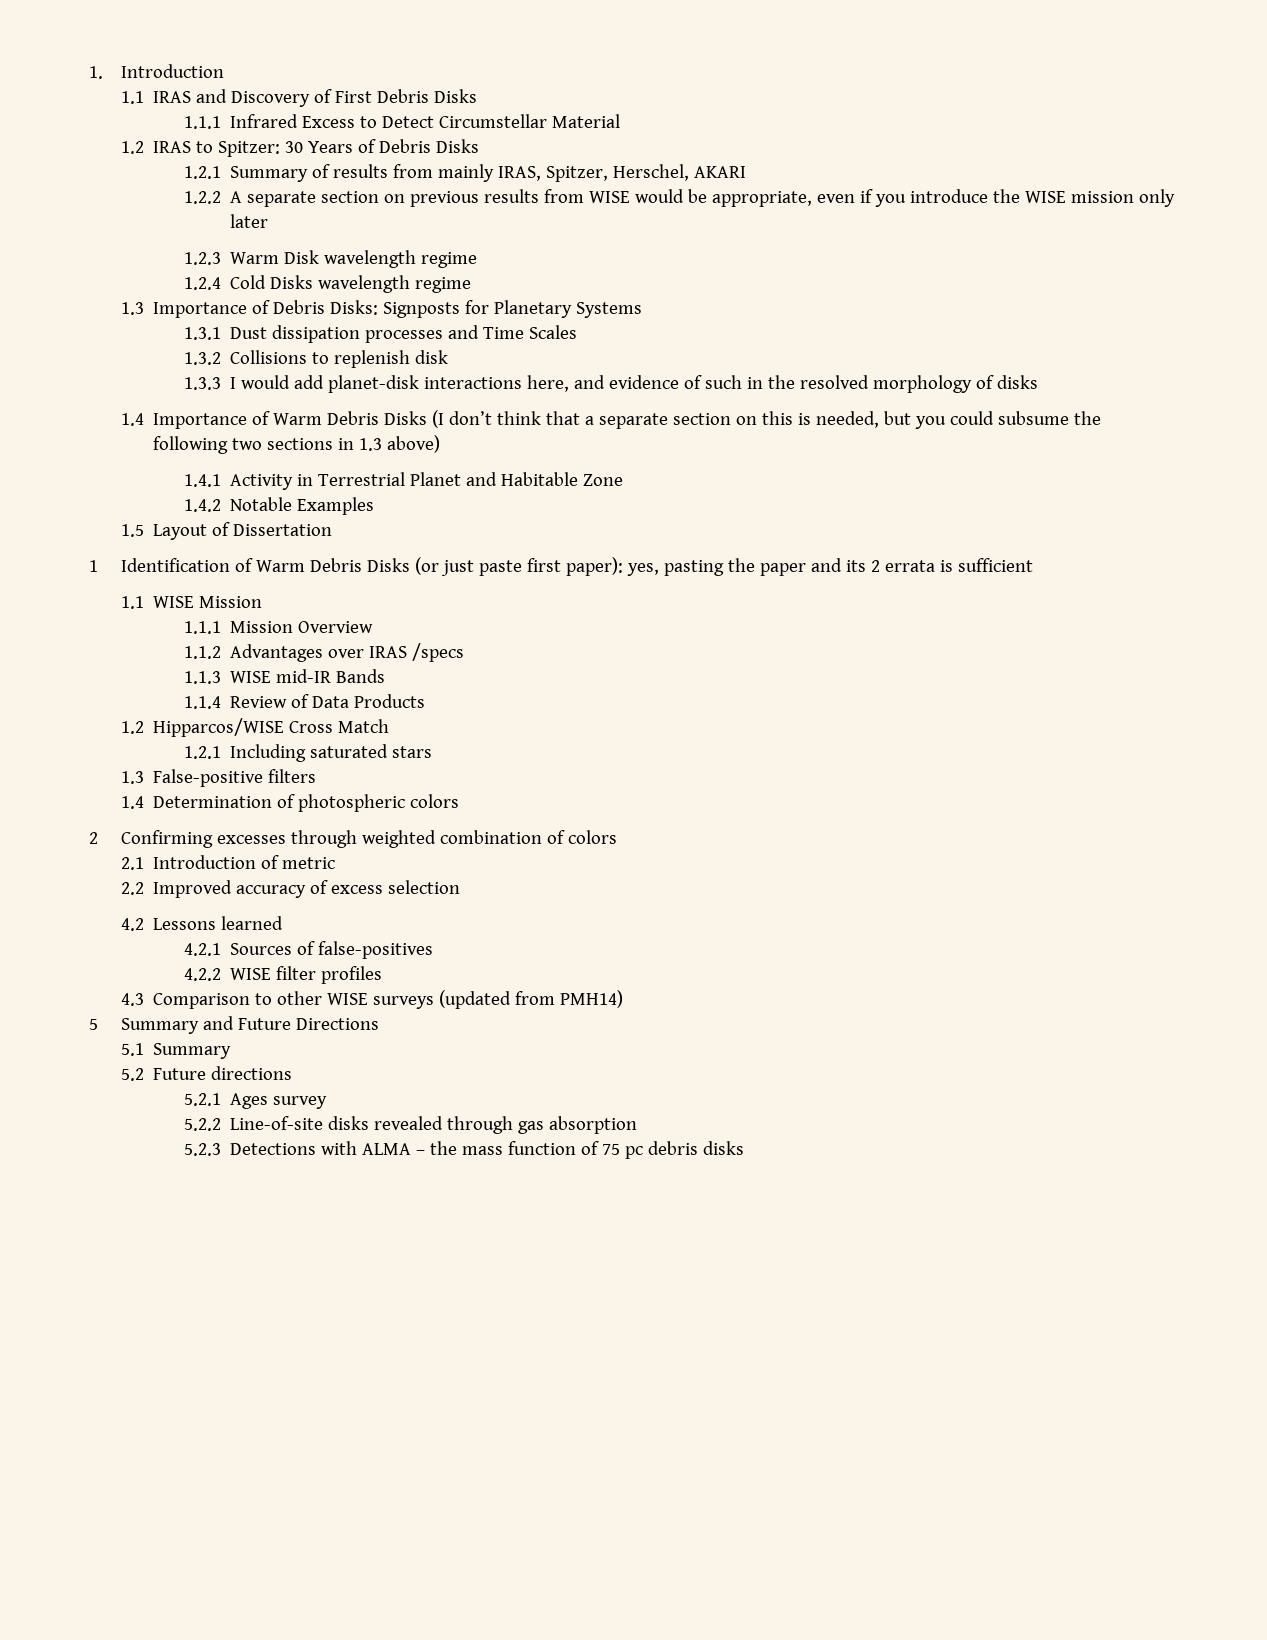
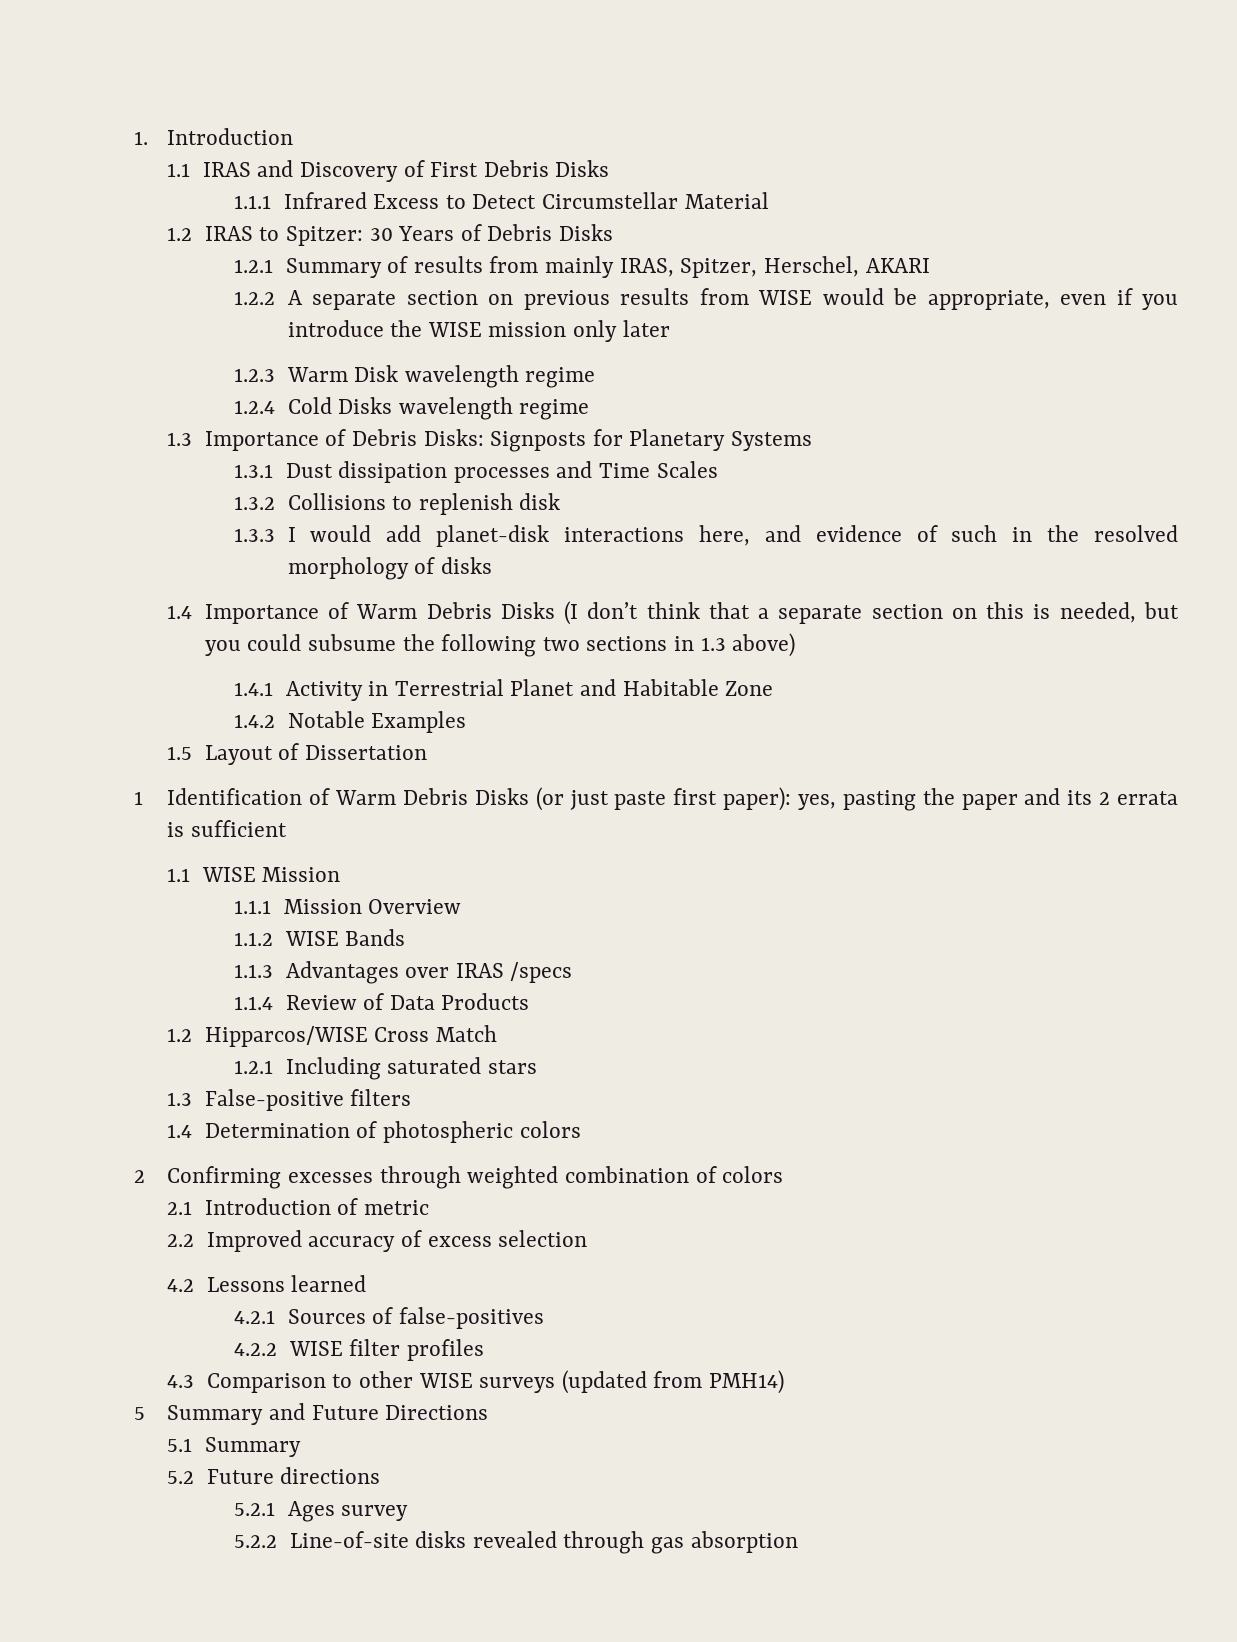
(222, 652) none -> [284,929,406,946] [234,964,274,978] WISE Bands // 1.1.3
[184,669,386,684] // 1.1.3 WISE mid-IR Bands -> (573, 972) none
[184,1141,745,1159] // 5.2.3 Detections with ALMA – the mass function of 75 pc debris disks -> (798, 1542) none

